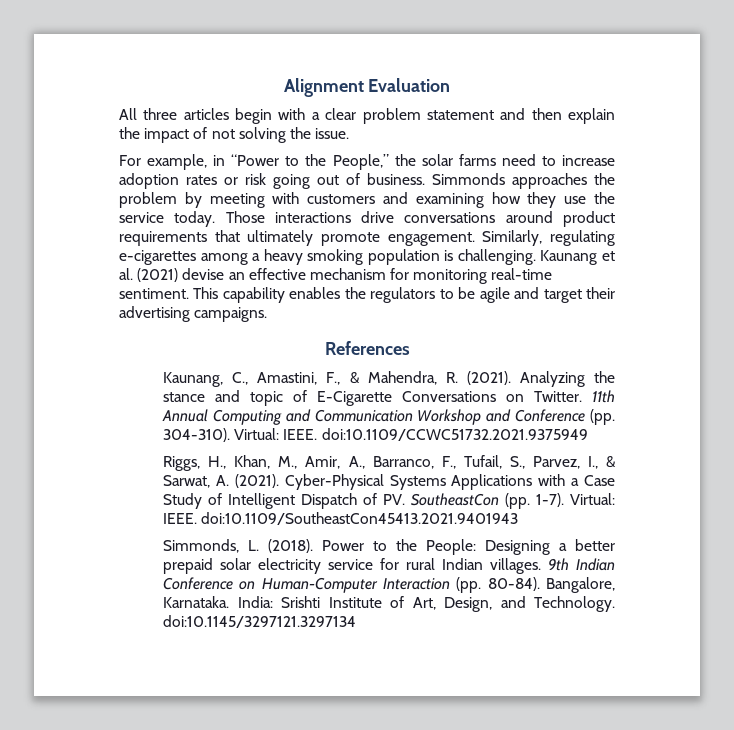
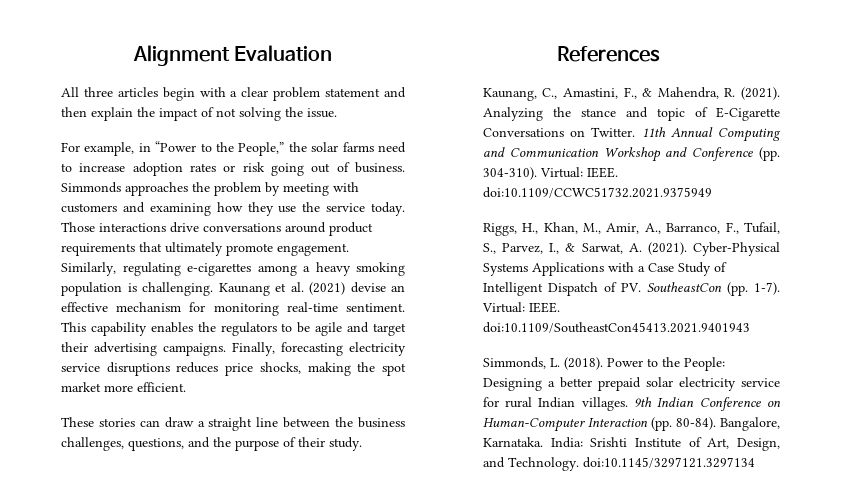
(268, 314) none -> [232,342,406,356] [61,362,407,376] [61,382,186,392] [61,417,405,431] [61,437,362,451] Finally, forecasting electricity service disruptions reduces price shocks, making the spot market more efficient. // These stories can draw a straight line between the business challenges, questions, and the purpose of their study.

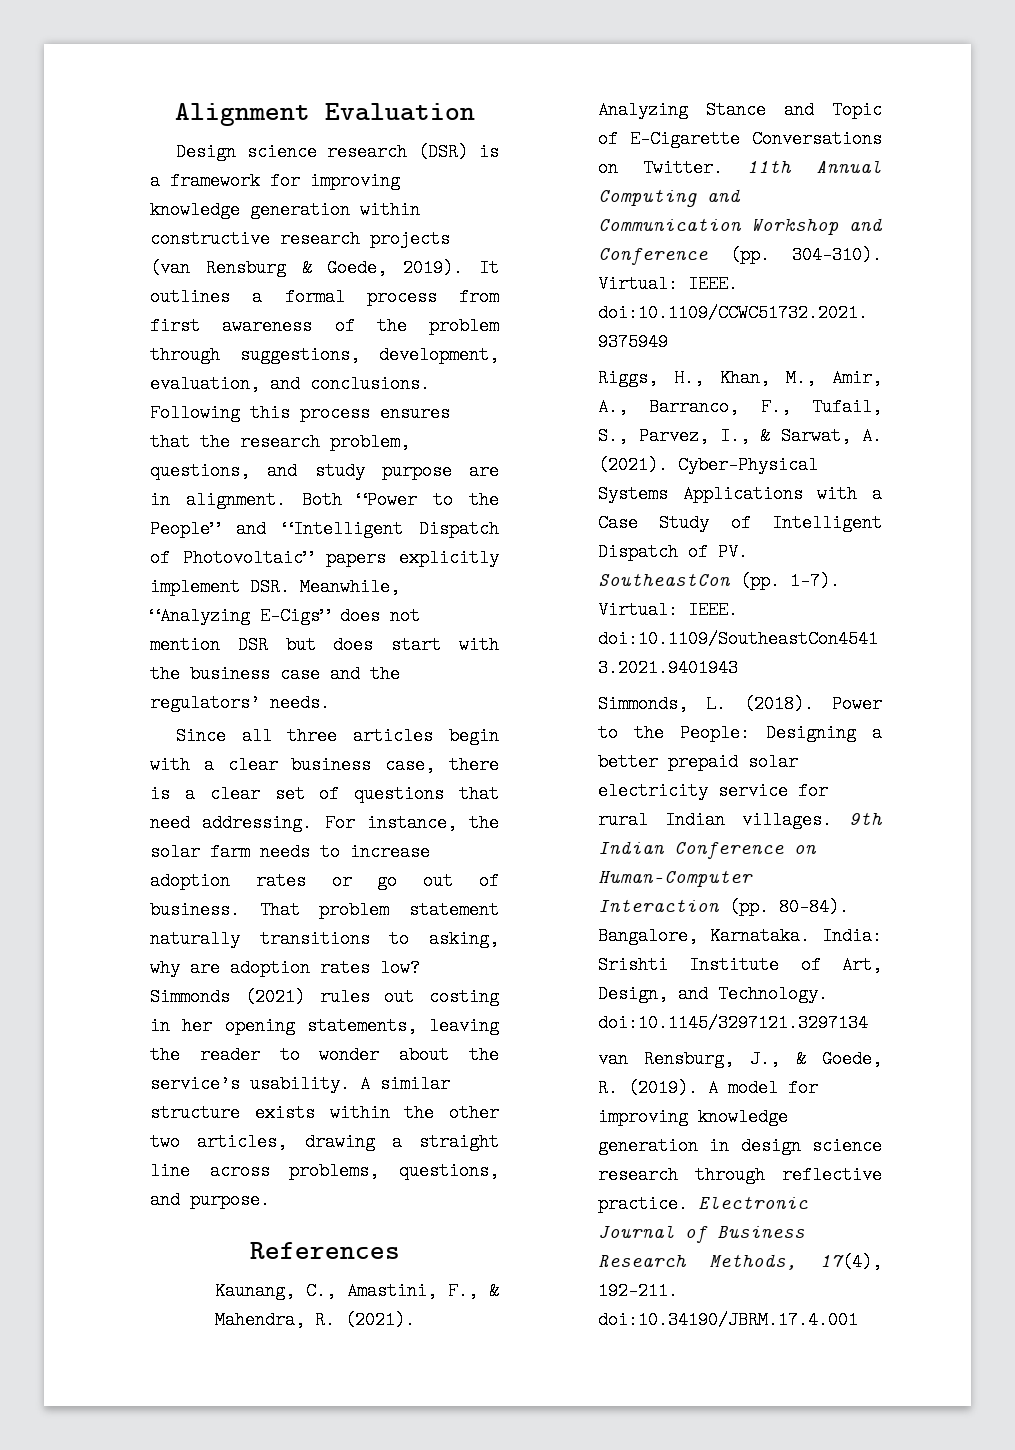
[61,87,79,97] All -> [175,143,499,161] [150,172,400,190] [150,201,420,219] [150,230,450,248] [150,259,500,277] [150,288,499,306] [150,317,499,335] [150,346,499,364] [150,375,430,393] [150,404,450,422] [150,433,410,451] [150,462,499,480] [150,491,500,509] [150,520,499,538] [150,549,499,567] [150,578,400,596] [150,607,420,625] [150,636,500,654] [150,665,400,683] [150,694,330,712] [175,727,272,745] Design science research (DSR) is a framework for improving knowledge generation within constructive research projects (van Rensburg & Goede, 2019). It outlines a formal process from first awareness of the problem through suggestions, development, evaluation, and conclusions. Following this process ensures that the research problem, questions, and study purpose are in alignment. Both “Power to the People” and “Intelligent Dispatch of Photovoltaic” papers explicitly implement DSR. Meanwhile, “Analyzing E-Cigs” does not mention DSR but does start with the business case and the regulators’ needs. // Since all
[273,87,406,101] [61,107,337,121] [61,141,406,156] problem statement and then explain the impact of not solving the issue. // For example, in “Power to the People,” the solar farms need -> [291,756,500,774] [150,785,499,803] [150,814,499,832] [150,843,310,861] business case, there is a clear set of questions that need addressing. For instance, the solar farm needs
[242,162,304,176] risk going -> [377,872,398,890] go
[61,182,359,196] [61,202,405,216] [61,222,373,236] [61,242,349,256] [61,262,405,276] [61,282,405,296] [61,302,405,316] [61,322,406,336] [61,342,406,356] [61,362,407,376] [61,382,186,392] [61,417,405,431] [61,437,362,451] Simmonds approaches the problem by meeting with customers and examining how they use the service today. Those interactions drive conversations around product requirements that ultimately promote engagement. Similarly, regulating e-cigarettes among a heavy smoking population is challenging. Kaunang et al. (2021) devise an effective mechanism for monitoring real-time sentiment. This capability enables the regulators to be agile and target their advertising campaigns. Finally, forecasting electricity service disruptions reduces price shocks, making the spot market more efficient. // These stories can draw a straight line between the business challenges, questions, and the purpose of their study. -> [259,901,499,919] [150,930,499,948] [150,959,420,977] [150,988,499,1006] [150,1017,499,1035] [150,1046,500,1064] [150,1075,450,1093] [150,1104,499,1122] [150,1133,499,1151] [150,1162,499,1180] [150,1191,270,1209] That problem statement naturally transitions to asking, why are adoption rates low? Simmonds (2021) rules out costing in her opening statements, leaving the reader to wonder about the service’s usability. A similar structure exists within the other two articles, drawing a straight line across problems, questions, and purpose.
[552,107,685,121] the stance and topic -> [705,101,882,119] Stance and Topic
(755, 462) none -> [597,1050,882,1068] [597,1079,818,1097] [597,1108,788,1126] [597,1137,882,1155] [597,1166,882,1184] [597,1195,808,1213] [597,1225,805,1243] [597,1253,882,1271] [597,1282,678,1300] [597,1311,858,1329] // van Rensburg, J., & Goede, R. (2019). A model for improving knowledge generation in design science research through reflective practice. Electronic Journal of Business Research Methods, 17(4), 192-211. doi:10.34190/JBRM.17.4.001

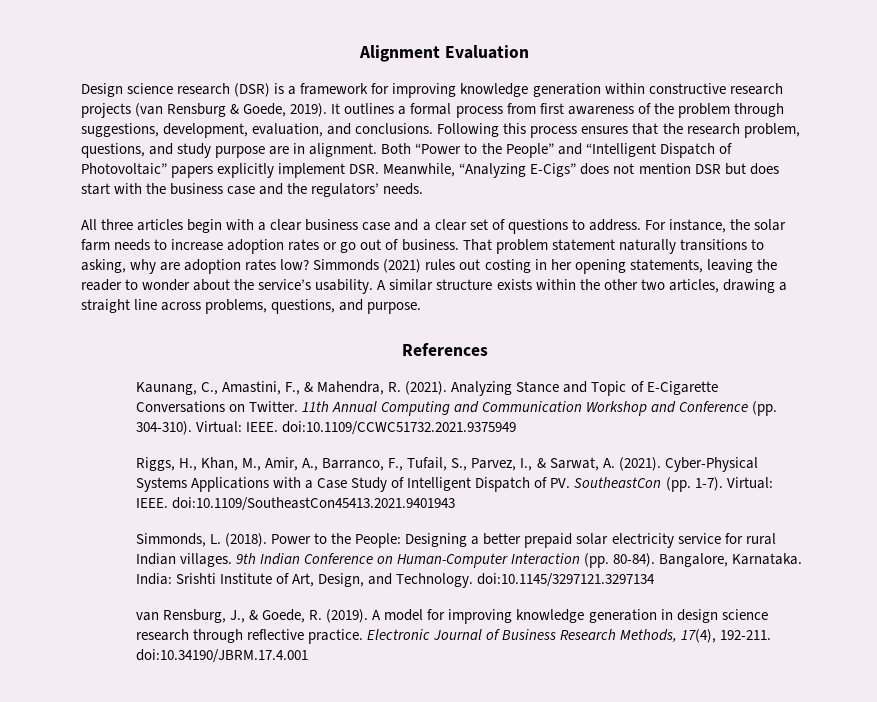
[175,727,272,745] Since all -> [81,219,97,230] All
[385,756,500,774] [150,785,170,803] case, there is -> [362,219,419,231] case and
[459,785,499,803] [150,814,313,832] that need addressing. -> [571,219,641,231] to address.

